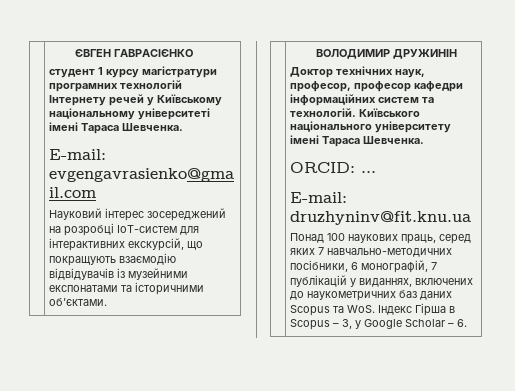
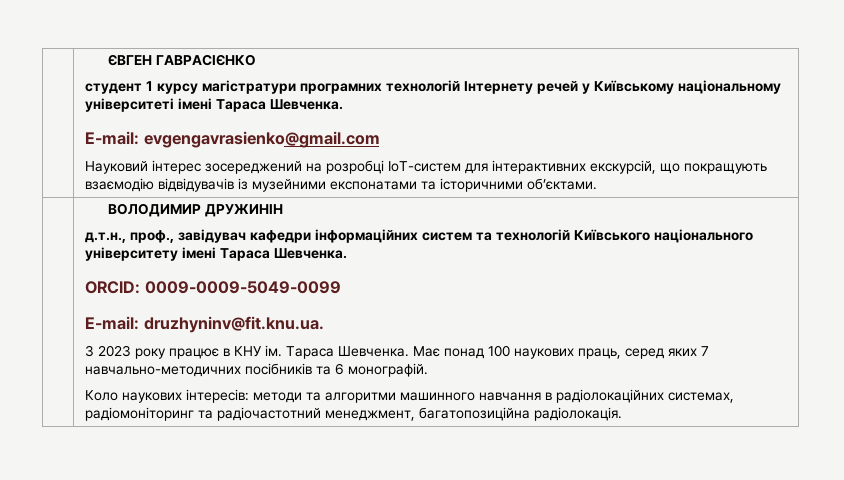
[289,66,425,78] [289,81,411,92] Доктор технічних наук, професор, професор -> [85,229,247,243] д.т.н., проф., завідувач
[289,108,356,117] технологій. -> [496,229,571,241] технологій
[360,171,376,173] [289,192,347,203] [289,211,471,225] [289,233,324,243] ... // E-mail: druzhyninv@fit.knu.ua // Понад -> [144,281,341,294] [85,316,324,333] [85,345,485,359] 0009-0009-5049-0099 // E-mail: druzhyninv@fit.knu.ua. // З 2023 року працює в КНУ ім. Тараса Шевченка. Має понад
[289,260,437,273] [289,275,473,287] [289,290,452,301] [289,303,455,316] [289,319,467,330] посібники, 6 монографій, 7 публікацій у виданнях, включених до наукометричних баз даних Scopus та WoS. Індекс Гірша в Scopus – 3, у Google Scholar – 6. -> [245,363,429,377] [85,389,735,403] [85,407,623,421] посібників та 6 монографій. // Коло наукових інтересів: методи та алгоритми машинного навчання в радіолокаційних системах, радіомоніторинг та радіочастотний менеджмент, багатопозиційна радіолокація.

